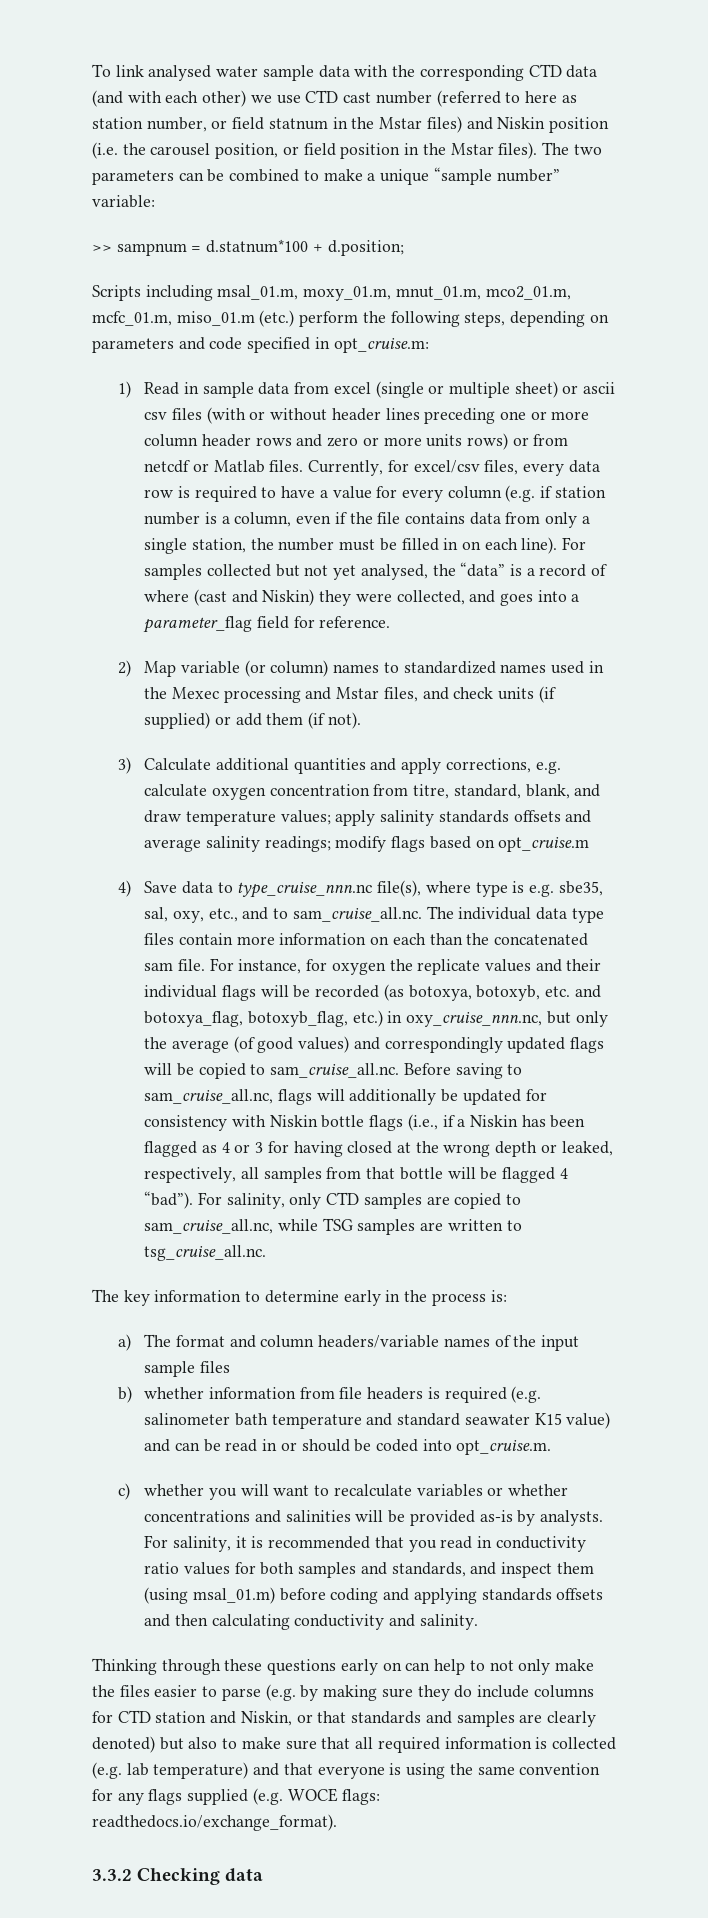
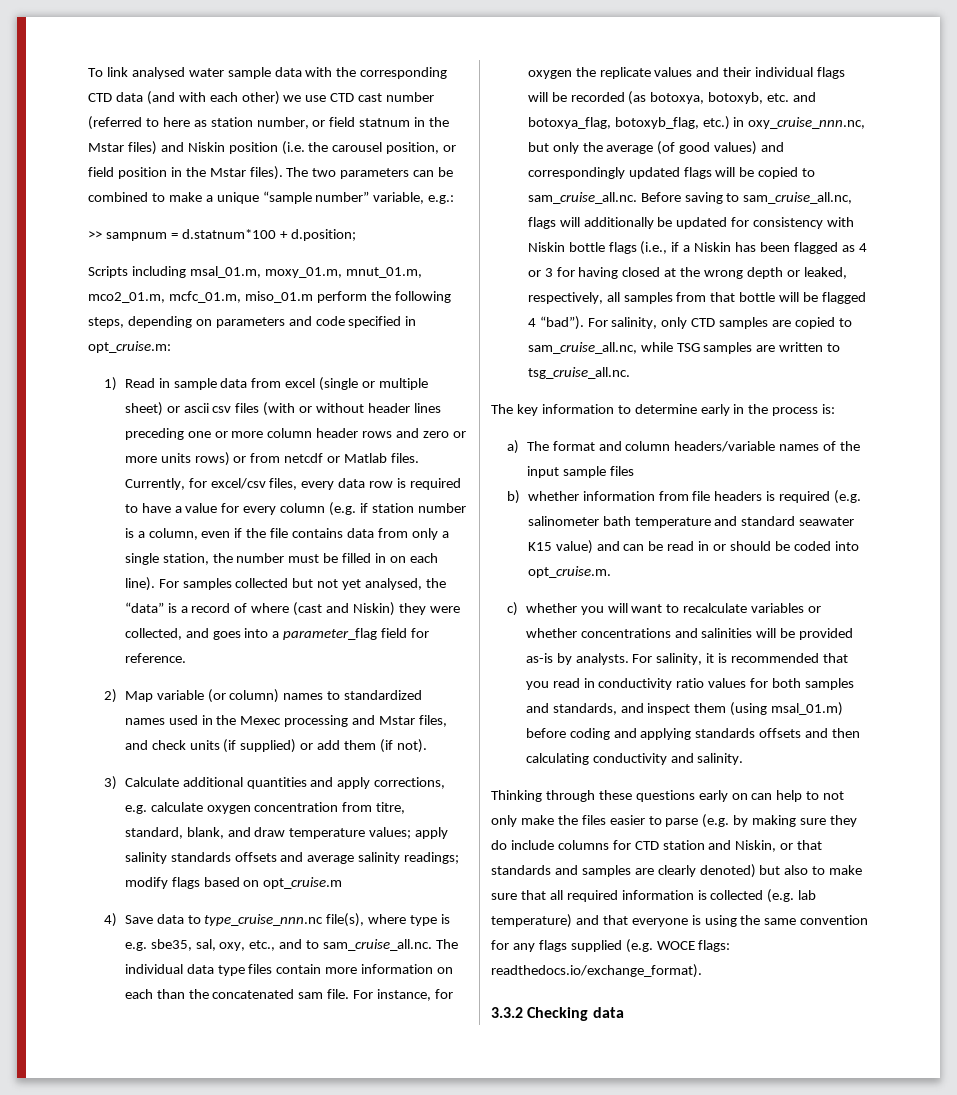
[92,195,155,208] variable: -> [373,192,455,204] variable, e.g.:
[259,310,295,327] (etc.) -> (313, 297) none

